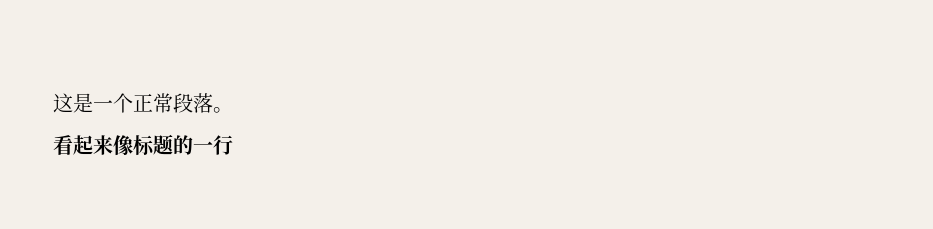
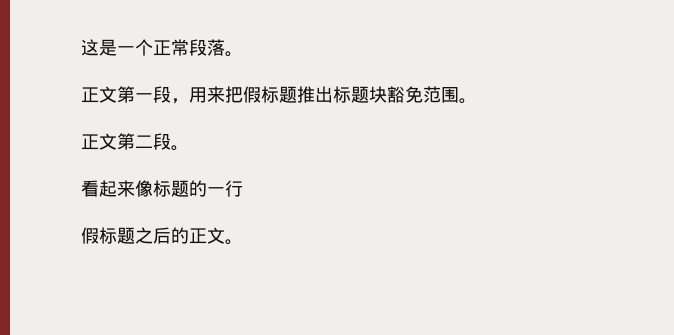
(233, 110) none -> [81,86,477,104] [81,133,189,151] // 正文第一段，用来把假标题推出标题块豁免范围。 // 正文第二段。
(233, 145) none -> [81,227,243,245] // 假标题之后的正文。

